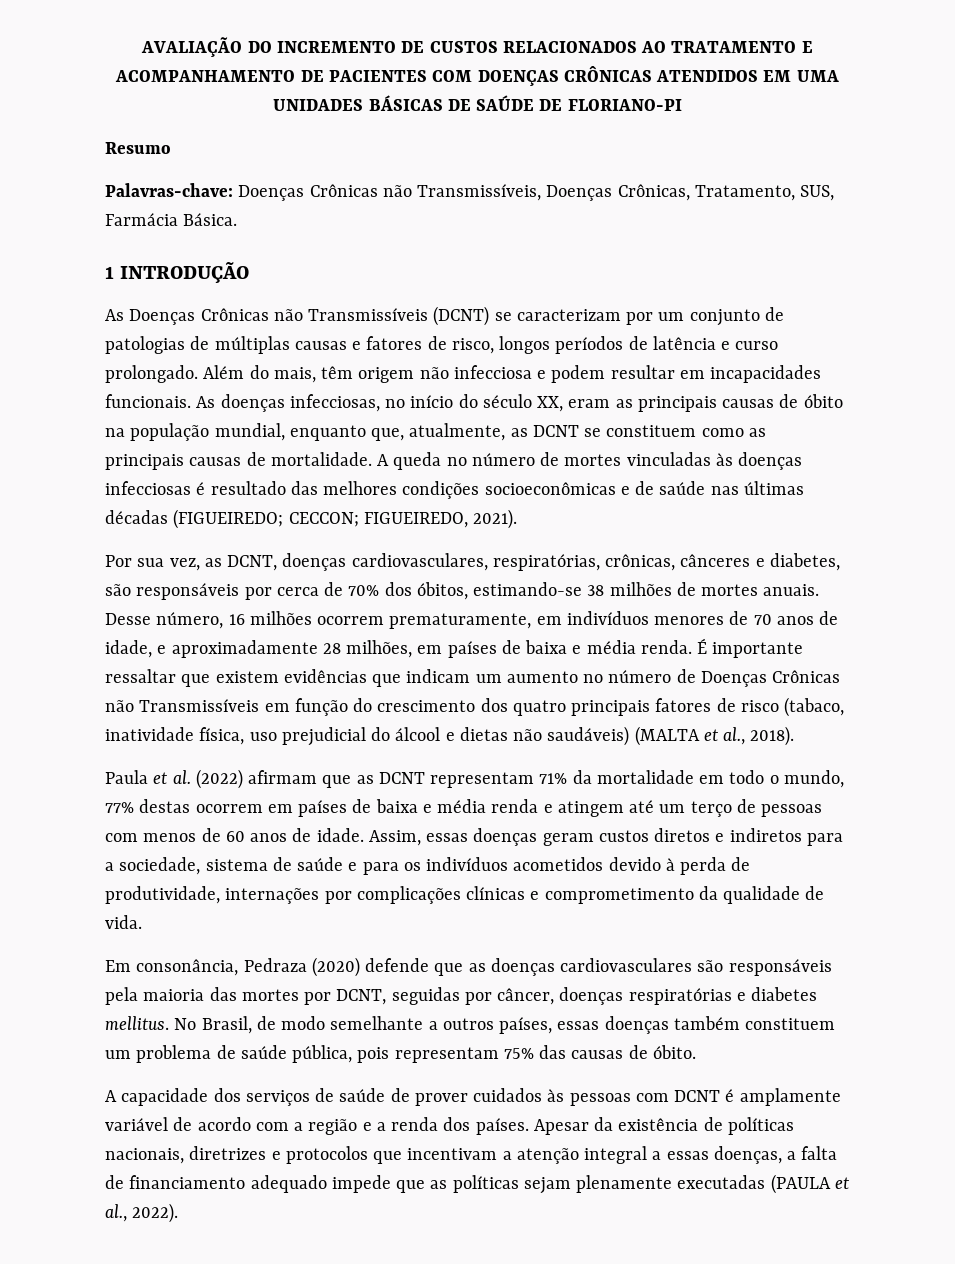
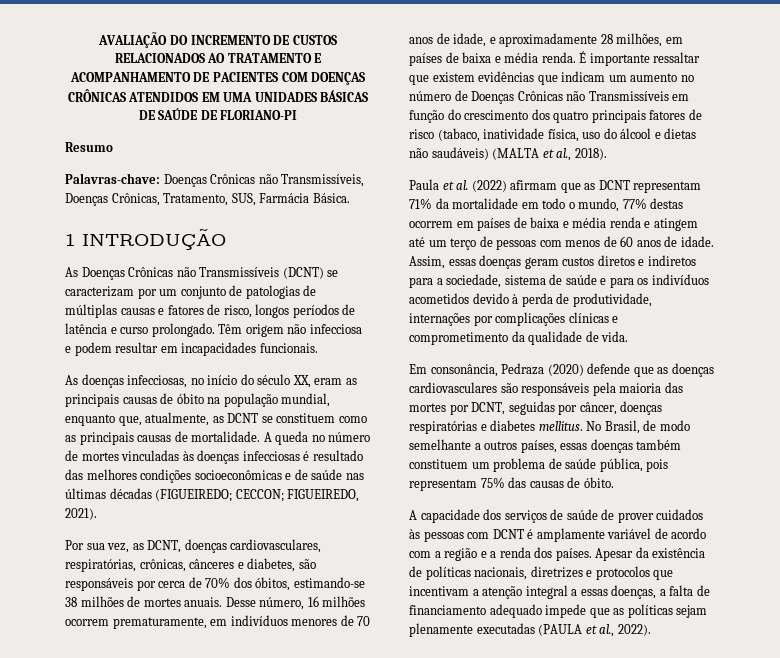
[203,365,354,383] Além do mais, têm -> [218,324,243,334] Têm
(191, 401) none -> (318, 348) //
[281,727,366,746] prejudicial -> (601, 135) none

